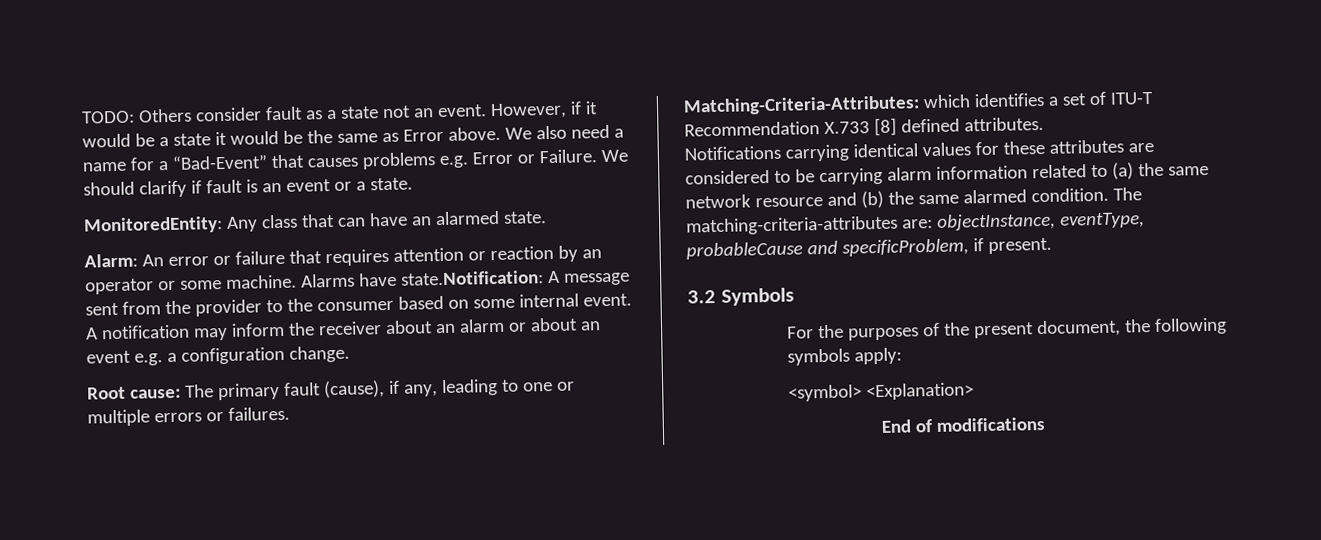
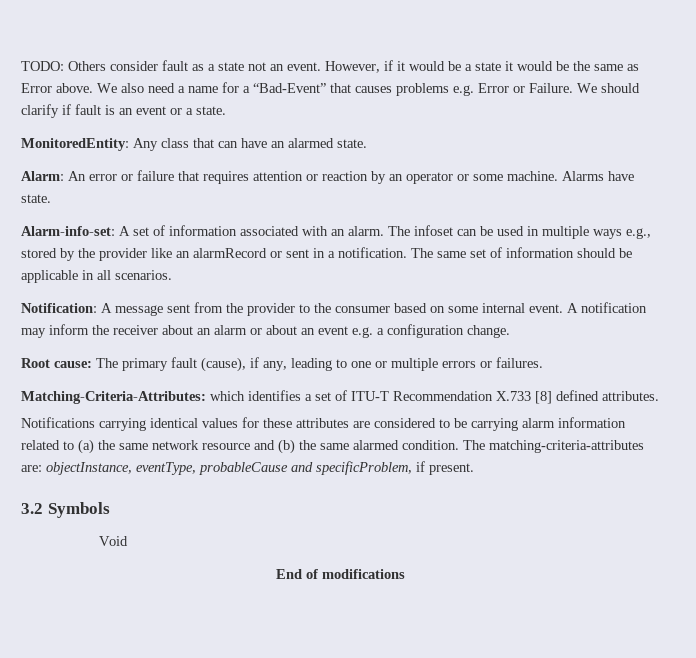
[400,270,544,286] state.Notification: -> [21,194,51,203] [21,225,651,239] [21,247,632,261] [21,270,172,283] [21,303,97,313] state. // Alarm-info-set: A set of information associated with an alarm. The infoset can be used in multiple ways e.g., stored by the provider like an alarmRecord or sent in a notification. The same set of information should be applicable in all scenarios. // Notification:
[786,317,1227,341] [786,347,902,366] [787,382,974,402] For the purposes of the present document, the following symbols apply: // <symbol> <Explanation> -> [99,536,129,546] Void

